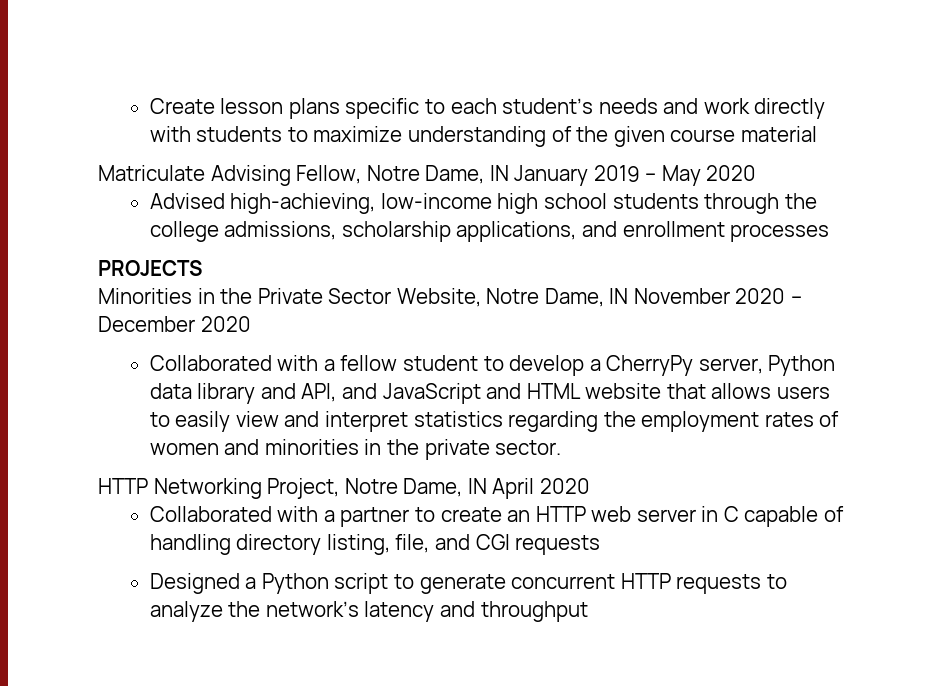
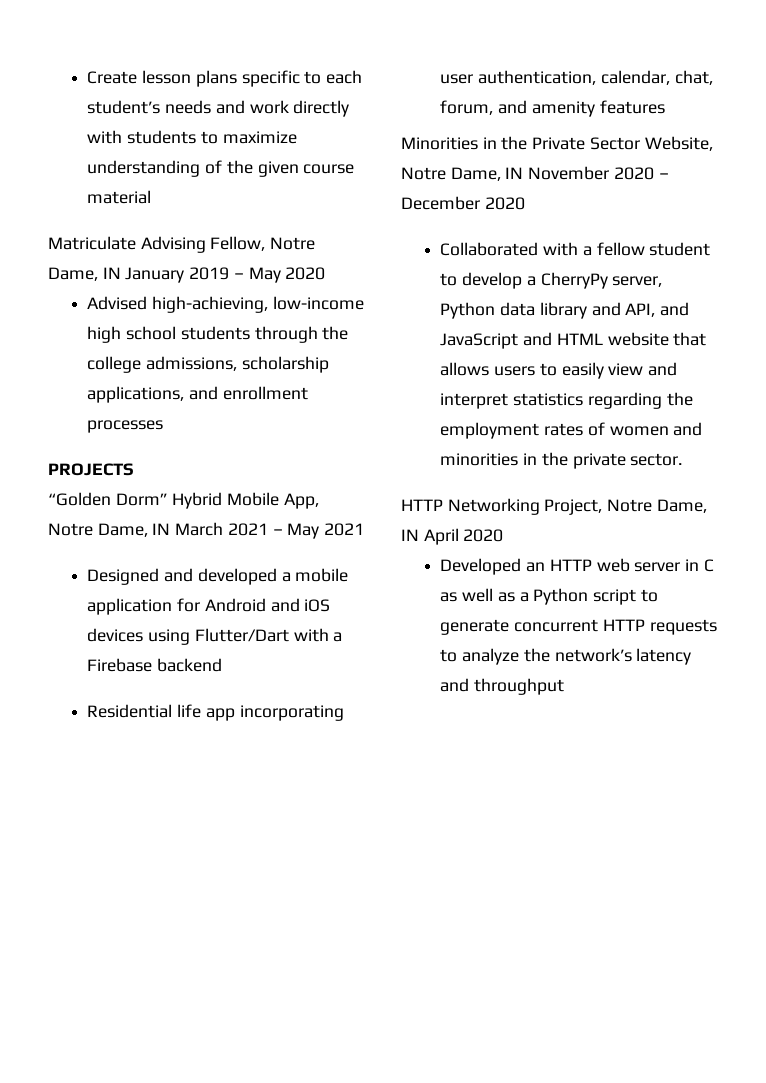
(202, 268) none -> [48,492,319,509] [48,522,365,539] [87,568,349,585] [87,598,331,615] [87,628,343,645] [87,658,223,672] [87,704,344,721] [440,70,713,85] [440,100,665,117] // “Golden Dorm” Hybrid Mobile App, Notre Dame, IN March 2021 – May 2021 // Designed and developed a mobile application for Android and iOS devices using Flutter/Dart with a Firebase backend // Residential life app incorporating user authentication, calendar, chat, forum, and amenity features
[149,506,502,527] Collaborated with a partner to create -> [440,558,522,575] Developed
[744,506,844,527] [149,534,601,555] [149,573,240,594] capable of handling directory listing, file, and CGI requests // Designed -> [440,588,515,602] as well as

